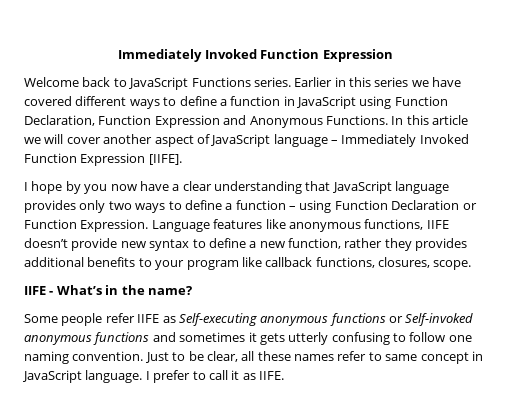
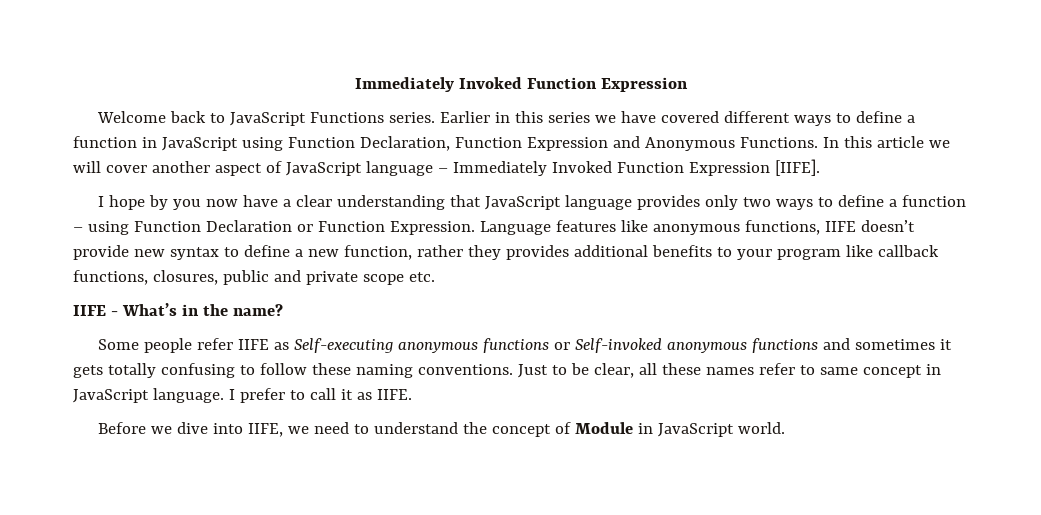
[433,260,472,270] scope. -> [222,270,435,285] public and private scope etc.
[288,332,329,345] utterly -> [107,363,156,378] totally
[448,335,472,342] [24,351,144,364] one naming convention. -> [311,363,513,378] these naming conventions.
(284, 375) none -> [97,422,785,437] // Before we dive into IIFE, we need to understand the concept of Module in JavaScript world.

